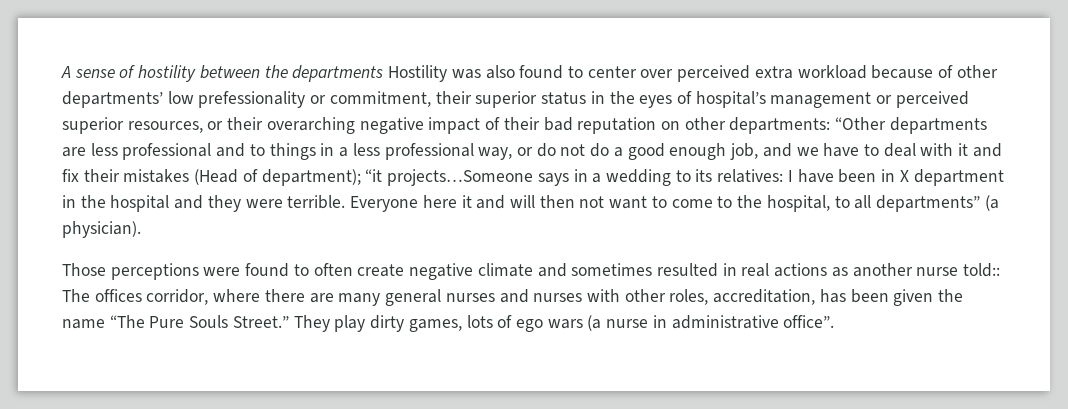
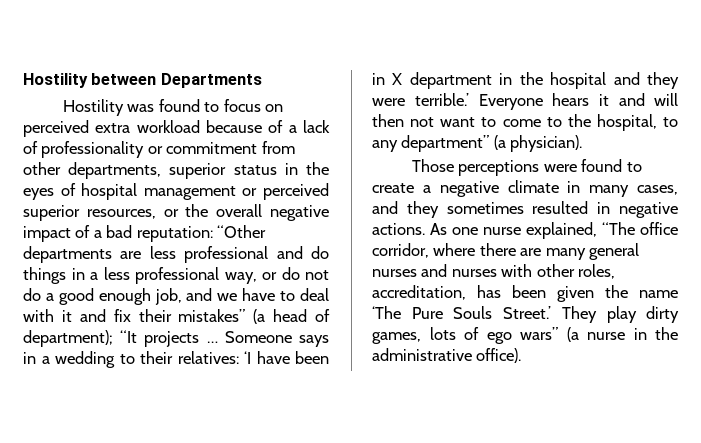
[61,65,384,82] A sense of hostility between the departments -> [23,73,262,88] Hostility between Departments //
[485,65,674,79] also found to center over -> [158,99,284,112] found to focus on
[956,65,998,78] [62,91,472,108] other departments’ low prefessionality or commitment, their -> [288,120,330,133] [23,141,295,158] [23,162,162,179] a lack of professionality or commitment from other departments,
[695,91,766,108] hospital’s -> [81,183,138,200] hospital
[227,117,355,134] their overarching -> [185,204,263,217] the overall
[503,117,831,134] their bad reputation on other departments: -> [93,225,213,242] a bad reputation:
[249,144,265,156] to -> [311,246,329,259] do
[123,169,534,186] mistakes (Head of department); “it projects…Someone -> [178,309,330,324] [23,330,292,347] mistakes” (a head of department); “It projects … Someone
[695,169,793,183] its relatives: I -> [140,351,251,364] their relatives: ‘I
[287,195,457,212] terrible. Everyone here -> [414,93,590,110] terrible.’ Everyone hears
[854,195,980,212] all departments” -> [372,135,490,152] any department”
[313,263,1001,280] [62,289,142,302] often create negative climate and sometimes resulted in real actions as another nurse told:: The offices -> [372,180,678,197] [372,201,678,218] [372,222,678,239] create a negative climate in many cases, and they sometimes resulted in negative actions. As one nurse explained, “The office
[109,315,145,328] “The -> [372,306,401,319] ‘The
[232,316,289,328] Street.” -> [502,306,552,319] Street.’
[547,319,583,329] wars -> [520,327,558,340] wars”
[671,315,835,329] administrative office”. -> [655,327,678,340] [372,348,522,363] the administrative office).

